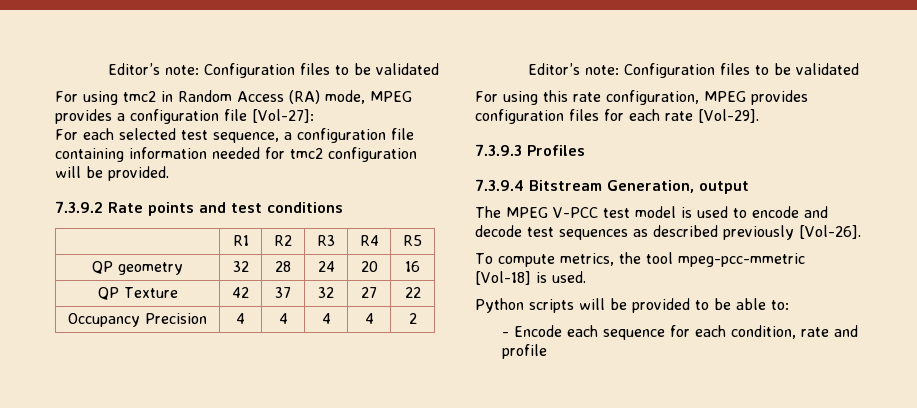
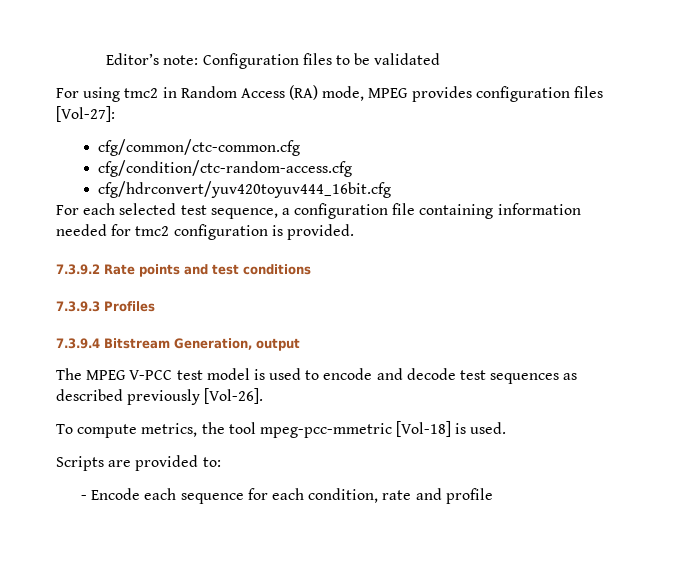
[117,109,314,124] a configuration file [Vol-27]: -> [475,86,604,102] [56,106,115,122] [98,139,301,156] [98,160,353,177] [98,181,392,198] configuration files [Vol-27]: // cfg/common/ctc-common.cfg // cfg/condition/ctc-random-access.cfg // cfg/hdrconvert/yuv420toyuv444_16bit.cfg
[55,166,103,178] will be -> [271,225,283,236] is
[232,235,249,246] [274,235,292,246] [317,235,335,246] [359,235,379,246] [403,235,422,246] [92,261,183,275] [232,261,249,272] [275,261,291,272] [317,261,335,272] [360,261,378,272] [405,261,420,272] [97,287,178,300] [232,287,249,298] [275,287,291,298] [318,287,334,298] [361,287,377,298] [404,287,421,298] [68,313,207,327] [236,313,245,324] [278,313,288,324] [321,313,331,324] [364,313,374,324] [408,313,417,324] [528,63,860,78] [475,90,808,105] [475,109,759,124] // | R1 | R2 | R3 | R4 | R5 // QP geometry | 32 | 28 | 24 | 20 | 16 // QP Texture | 42 | 37 | 32 | 27 | 22 // Occupancy Precision | 4 | 4 | 4 | 4 | 2 // Editor’s note: Configuration files to be validated // For using this rate configuration, MPEG provides configuration files for each rate [Vol-29]. -> (311, 269) none
[475,298,766,313] Python scripts will be provided to be able -> [56,455,199,471] Scripts are provided

